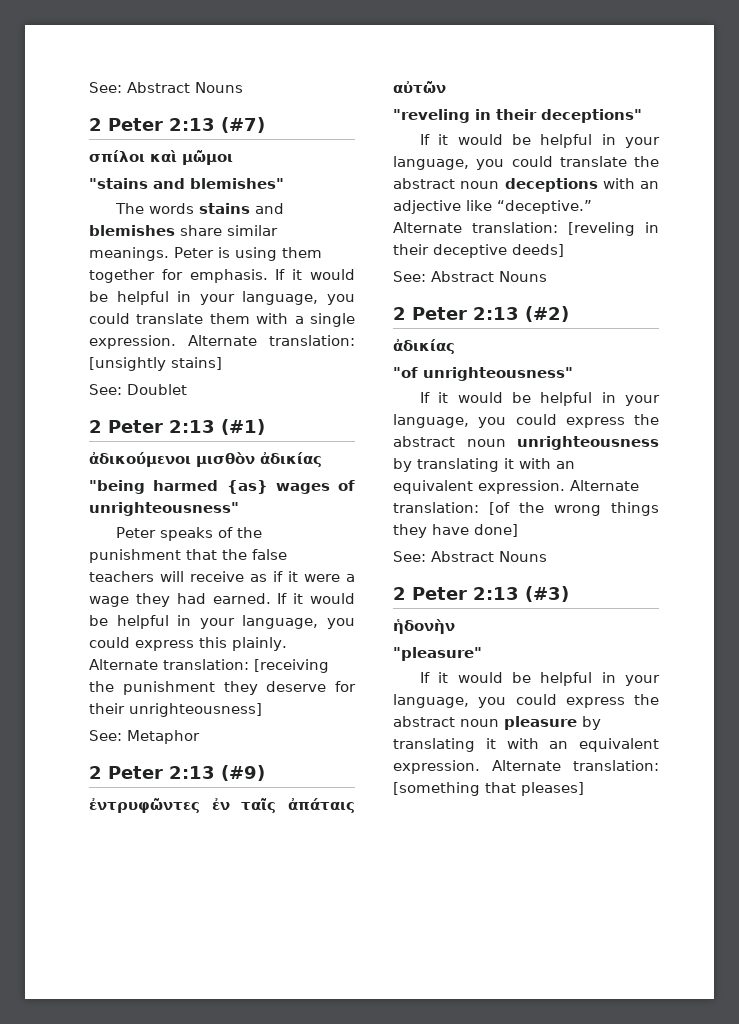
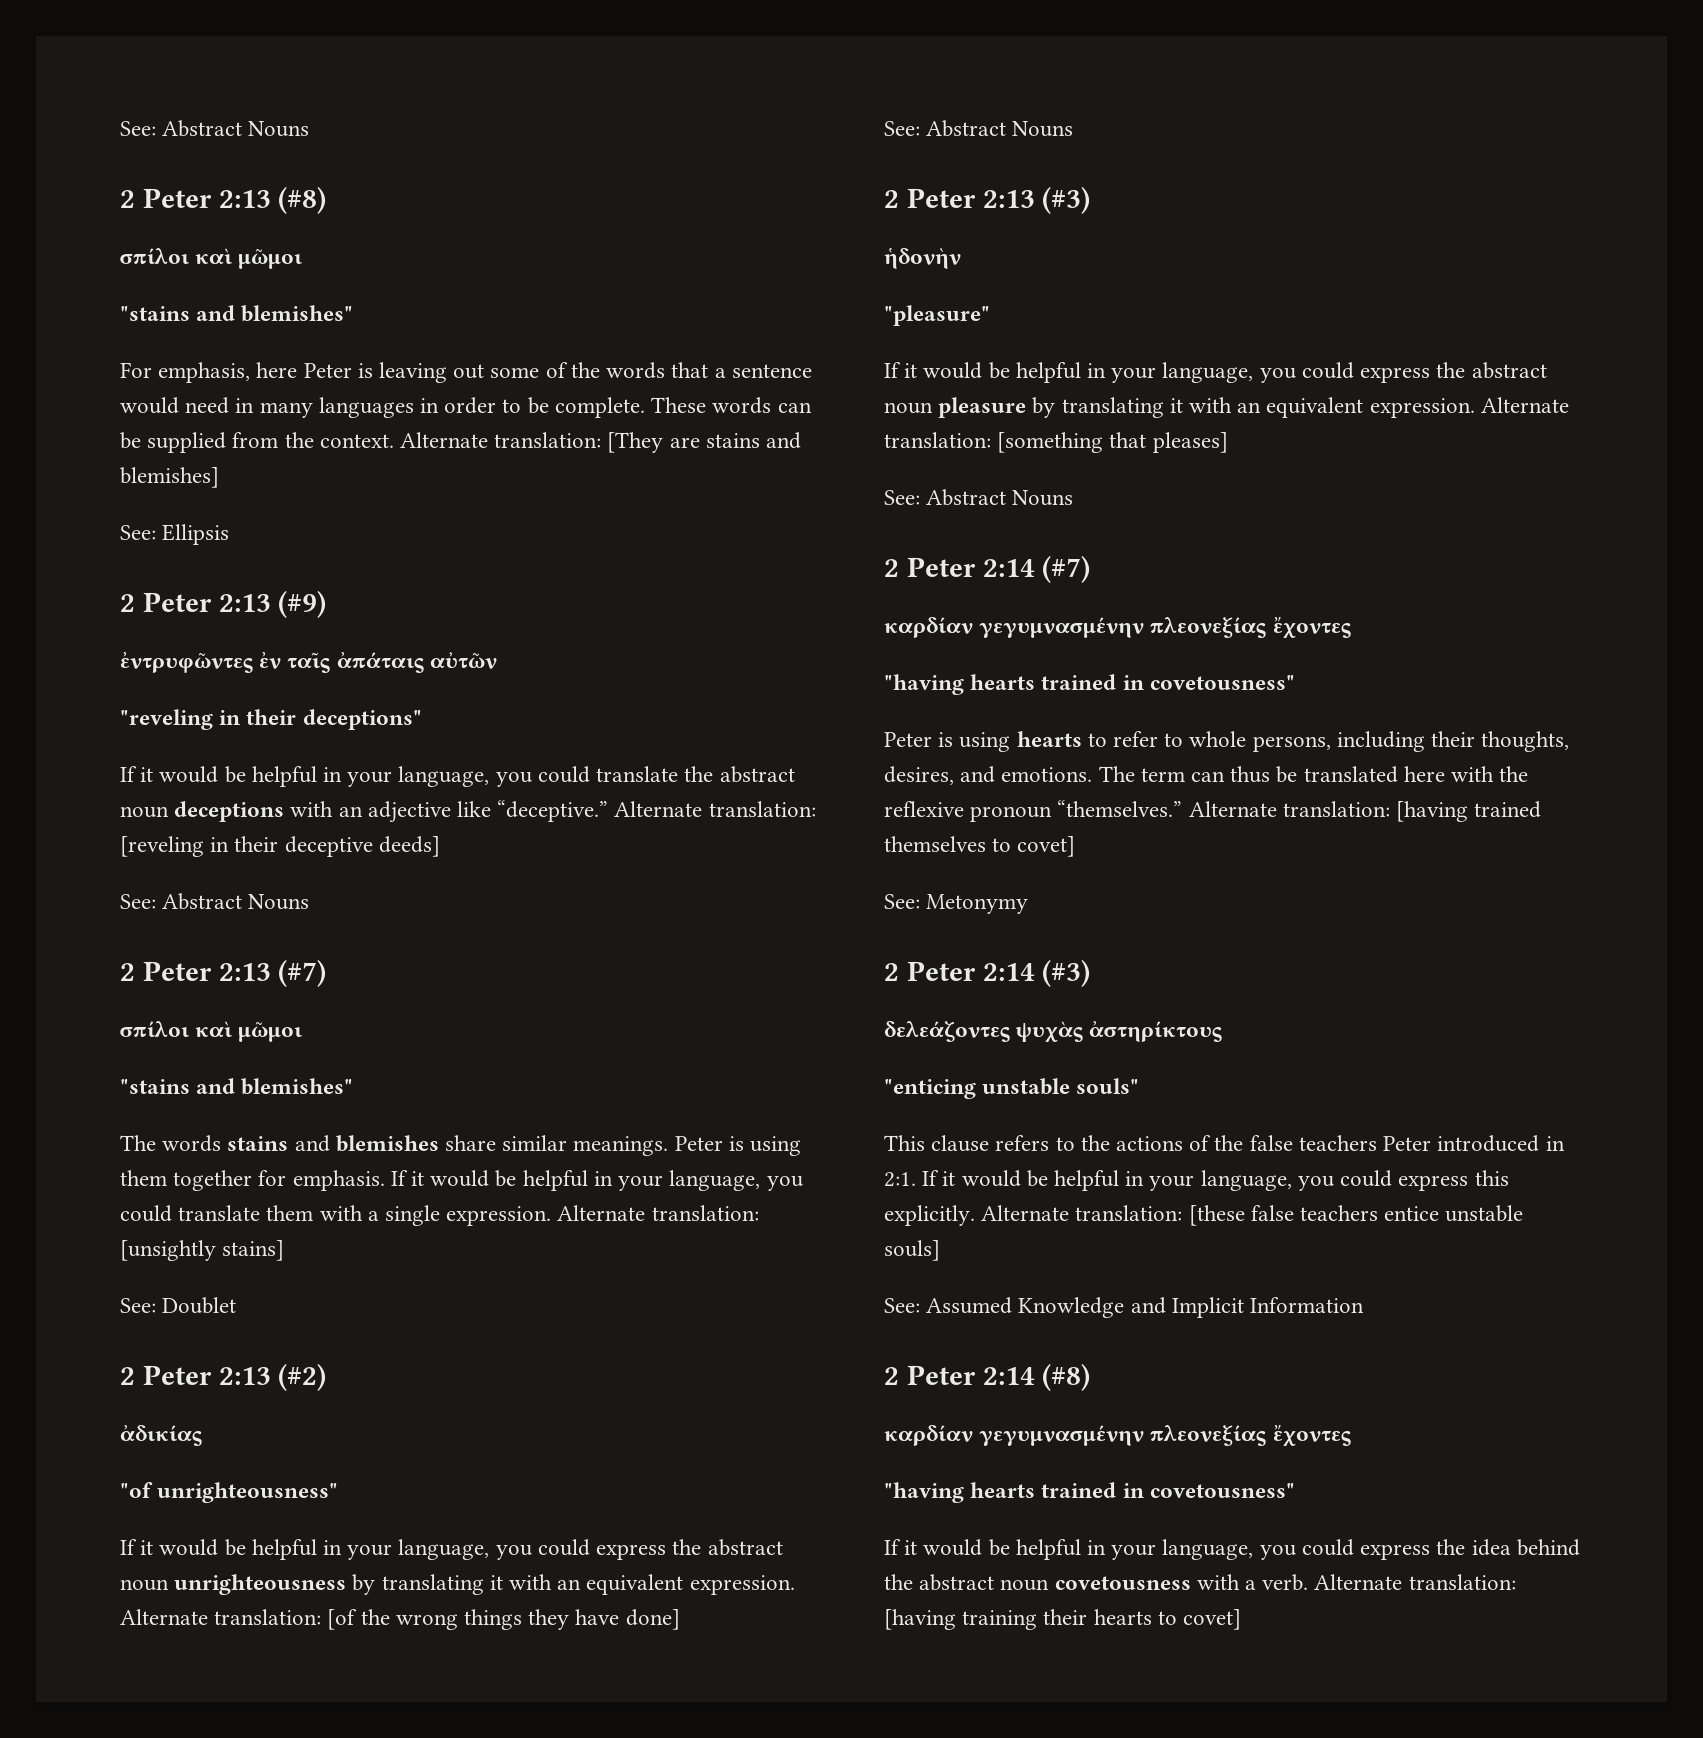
[89,82,243,93] See: Abstract Nouns -> [120,120,310,137] [120,186,327,214] [120,248,303,269] [120,305,354,322] [120,362,812,383] [120,397,812,418] [120,432,802,453] [120,467,219,488] [120,524,230,545] [120,590,327,618] [120,652,497,673] [120,709,422,730] [120,766,795,787] [120,800,816,823] [120,836,440,857] [120,893,310,910] See: Abstract Nouns // 2 Peter 2:13 (#8) // σπίλοι καὶ μῶμοι // "stains and blemishes" // For emphasis, here Peter is leaving out some of the words that a sentence would need in many languages in order to be complete. These words can be supplied from the context. Alternate translation: [They are stains and blemishes] // See: Ellipsis // 2 Peter 2:13 (#9) // ἐντρυφῶντες ἐν ταῖς ἀπάταις αὐτῶν // "reveling in their deceptions" // If it would be helpful in your language, you could translate the abstract noun deceptions with an adjective like “deceptive.” Alternate translation: [reveling in their deceptive deeds] // See: Abstract Nouns
[89,419,265,435] [89,452,322,467] [89,480,355,494] [89,502,239,516] [115,527,262,541] [89,549,287,563] [89,571,355,582] [89,593,355,607] [89,615,355,629] [89,637,287,651] [89,659,329,673] [89,681,356,695] [89,703,262,717] [89,730,200,744] [89,765,265,781] [89,798,355,813] [393,81,446,94] [393,109,642,123] [419,134,660,148] [393,156,659,170] [393,178,659,192] [393,200,592,214] [393,222,659,236] [393,244,564,258] [393,271,547,282] // 2 Peter 2:13 (#1) // ἀδικούμενοι μισθὸν ἀδικίας // "being harmed {as} wages of unrighteousness" // Peter speaks of the punishment that the false teachers will receive as if it were a wage they had earned. If it would be helpful in your language, you could express this plainly. Alternate translation: [receiving the punishment they deserve for their unrighteousness] // See: Metaphor // 2 Peter 2:13 (#9) // ἐντρυφῶντες ἐν ταῖς ἀπάταις αὐτῶν // "reveling in their deceptions" // If it would be helpful in your language, you could translate the abstract noun deceptions with an adjective like “deceptive.” Alternate translation: [reveling in their deceptive deeds] // See: Abstract Nouns -> (237, 1305) none
(584, 789) none -> [884,489,1074,506] [884,555,1091,583] [884,616,1351,639] [884,674,1295,695] [884,731,1570,752] [884,766,1529,785] [884,800,1542,822] [884,836,1076,857] [884,894,1029,914] [884,959,1091,987] [884,1021,1223,1043] [884,1078,1140,1099] [884,1135,1565,1152] [884,1170,1509,1191] [884,1205,1524,1226] [884,1240,940,1261] [884,1297,1365,1318] [884,1363,1091,1391] [884,1424,1351,1447] [884,1482,1295,1503] [884,1539,1580,1560] [884,1574,1516,1591] [884,1609,1242,1630] // See: Abstract Nouns // 2 Peter 2:14 (#7) // καρδίαν γεγυμνασμένην πλεονεξίας ἔχοντες // "having hearts trained in covetousness" // Peter is using hearts to refer to whole persons, including their thoughts, desires, and emotions. The term can thus be translated here with the reflexive pronoun “themselves.” Alternate translation: [having trained themselves to covet] // See: Metonymy // 2 Peter 2:14 (#3) // δελεάζοντες ψυχὰς ἀστηρίκτους // "enticing unstable souls" // This clause refers to the actions of the false teachers Peter introduced in 2:1. If it would be helpful in your language, you could express this explicitly. Alternate translation: [these false teachers entice unstable souls] // See: Assumed Knowledge and Implicit Information // 2 Peter 2:14 (#8) // καρδίαν γεγυμνασμένην πλεονεξίας ἔχοντες // "having hearts trained in covetousness" // If it would be helpful in your language, you could express the idea behind the abstract noun covetousness with a verb. Alternate translation: [having training their hearts to covet]

